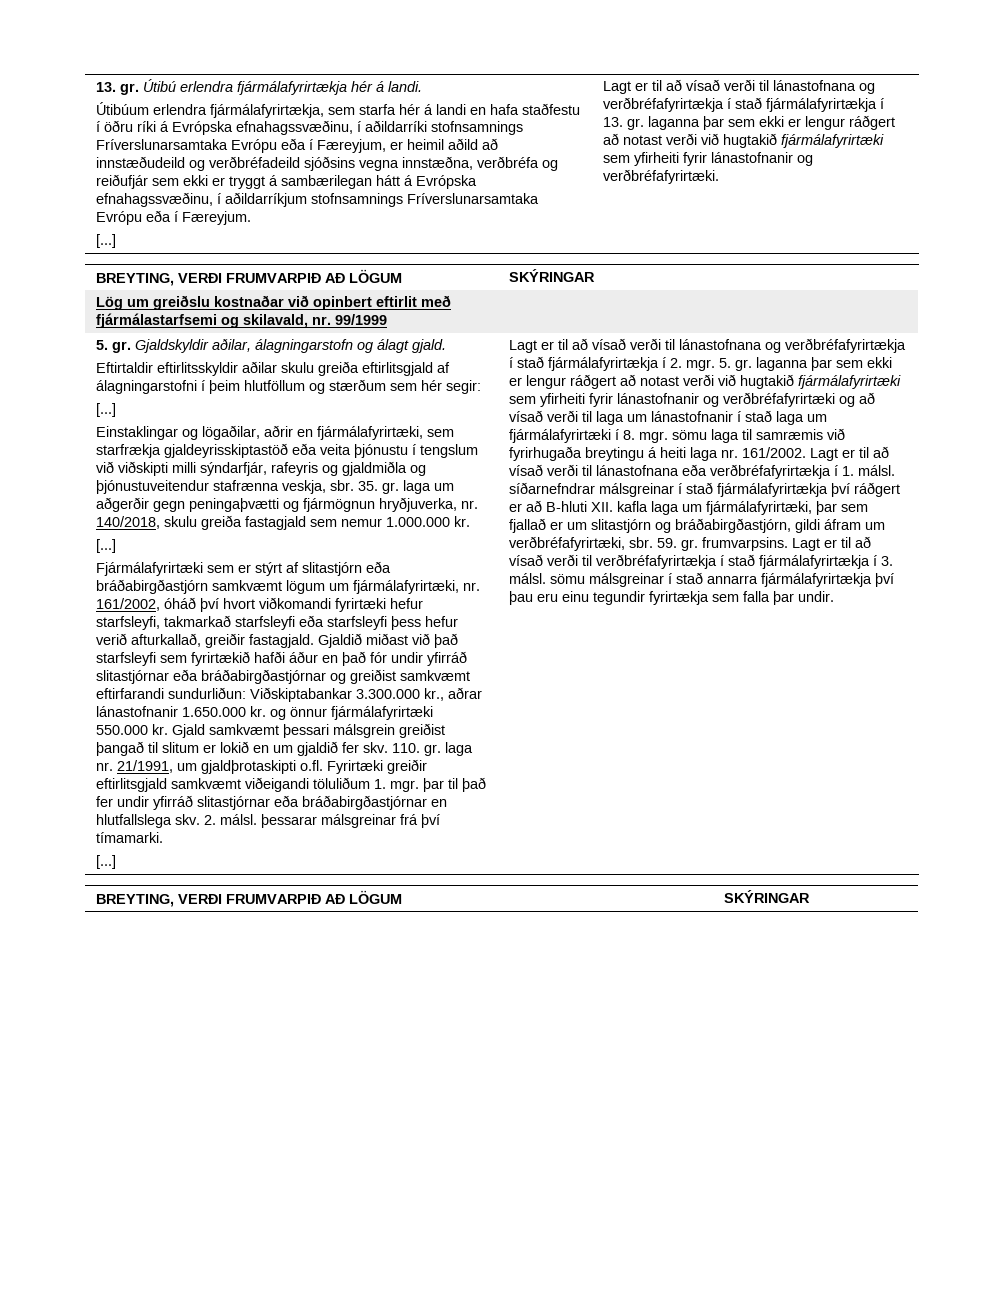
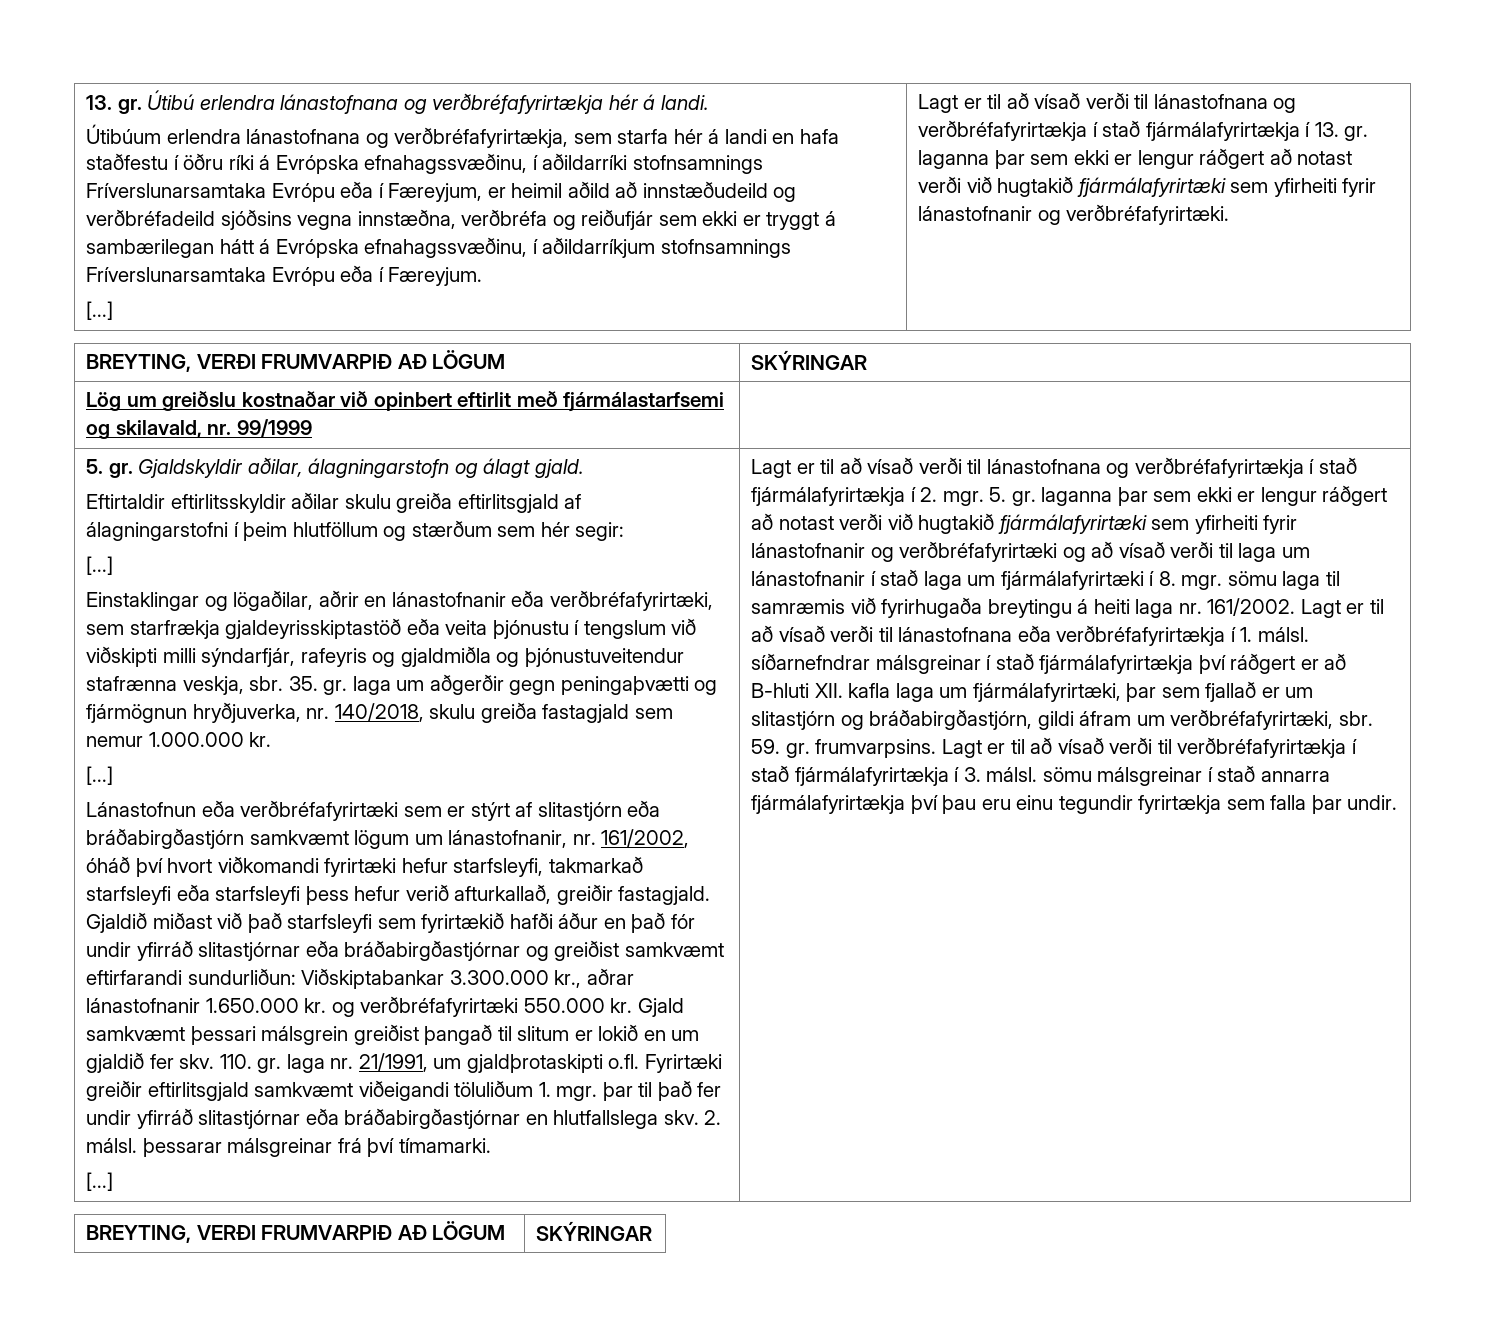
[237,81,348,95] fjármálafyrirtækja -> [280,93,604,114] lánastofnana og verðbréfafyrirtækja
[210,104,325,118] fjármálafyrirtækja, -> [246,127,569,148] lánastofnana og verðbréfafyrirtækja,
[317,426,424,440] fjármálafyrirtæki, -> [391,590,713,611] lánastofnanir eða verðbréfafyrirtæki,
[96,562,204,576] Fjármálafyrirtæki -> [85,800,399,821] Lánastofnun eða verðbréfafyrirtæki
[353,580,460,594] fjármálafyrirtæki, -> [448,830,568,848] lánastofnanir,
[290,706,434,720] önnur fjármálafyrirtæki -> [360,996,519,1017] verðbréfafyrirtæki

